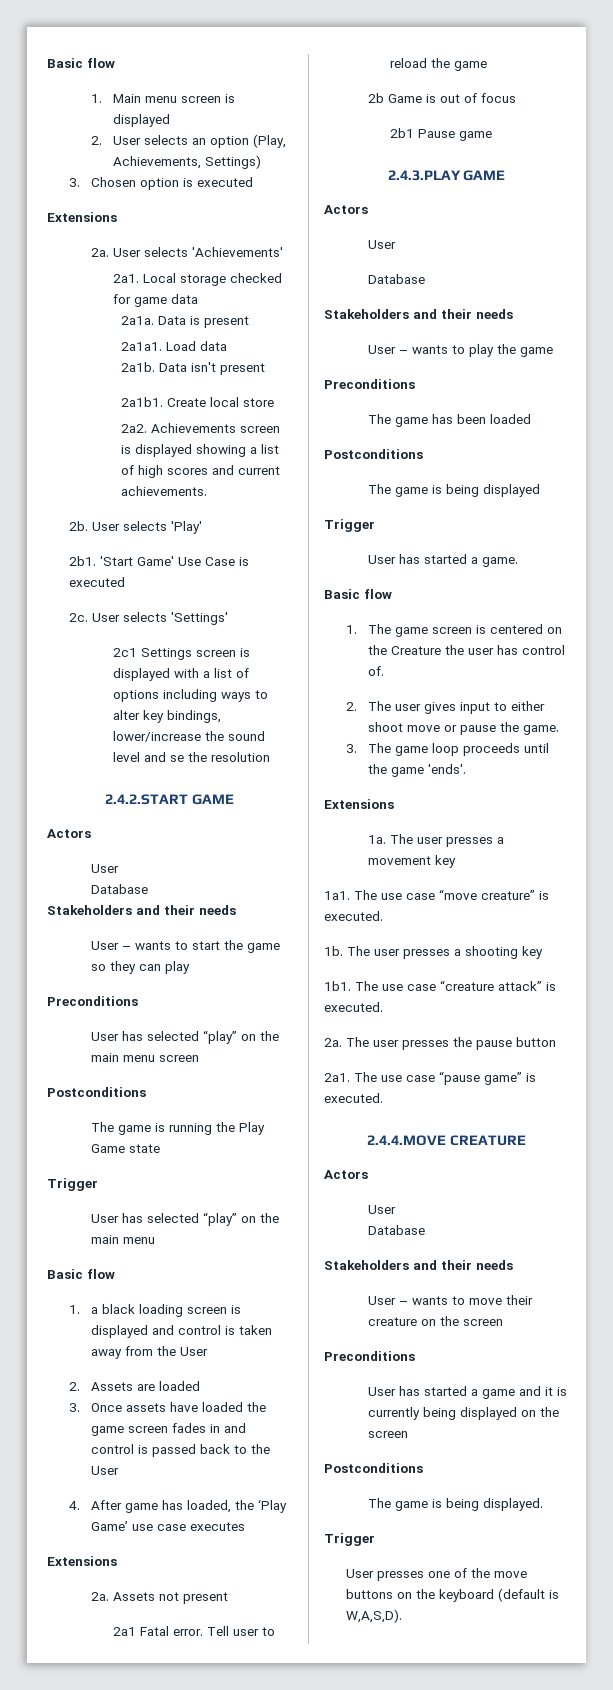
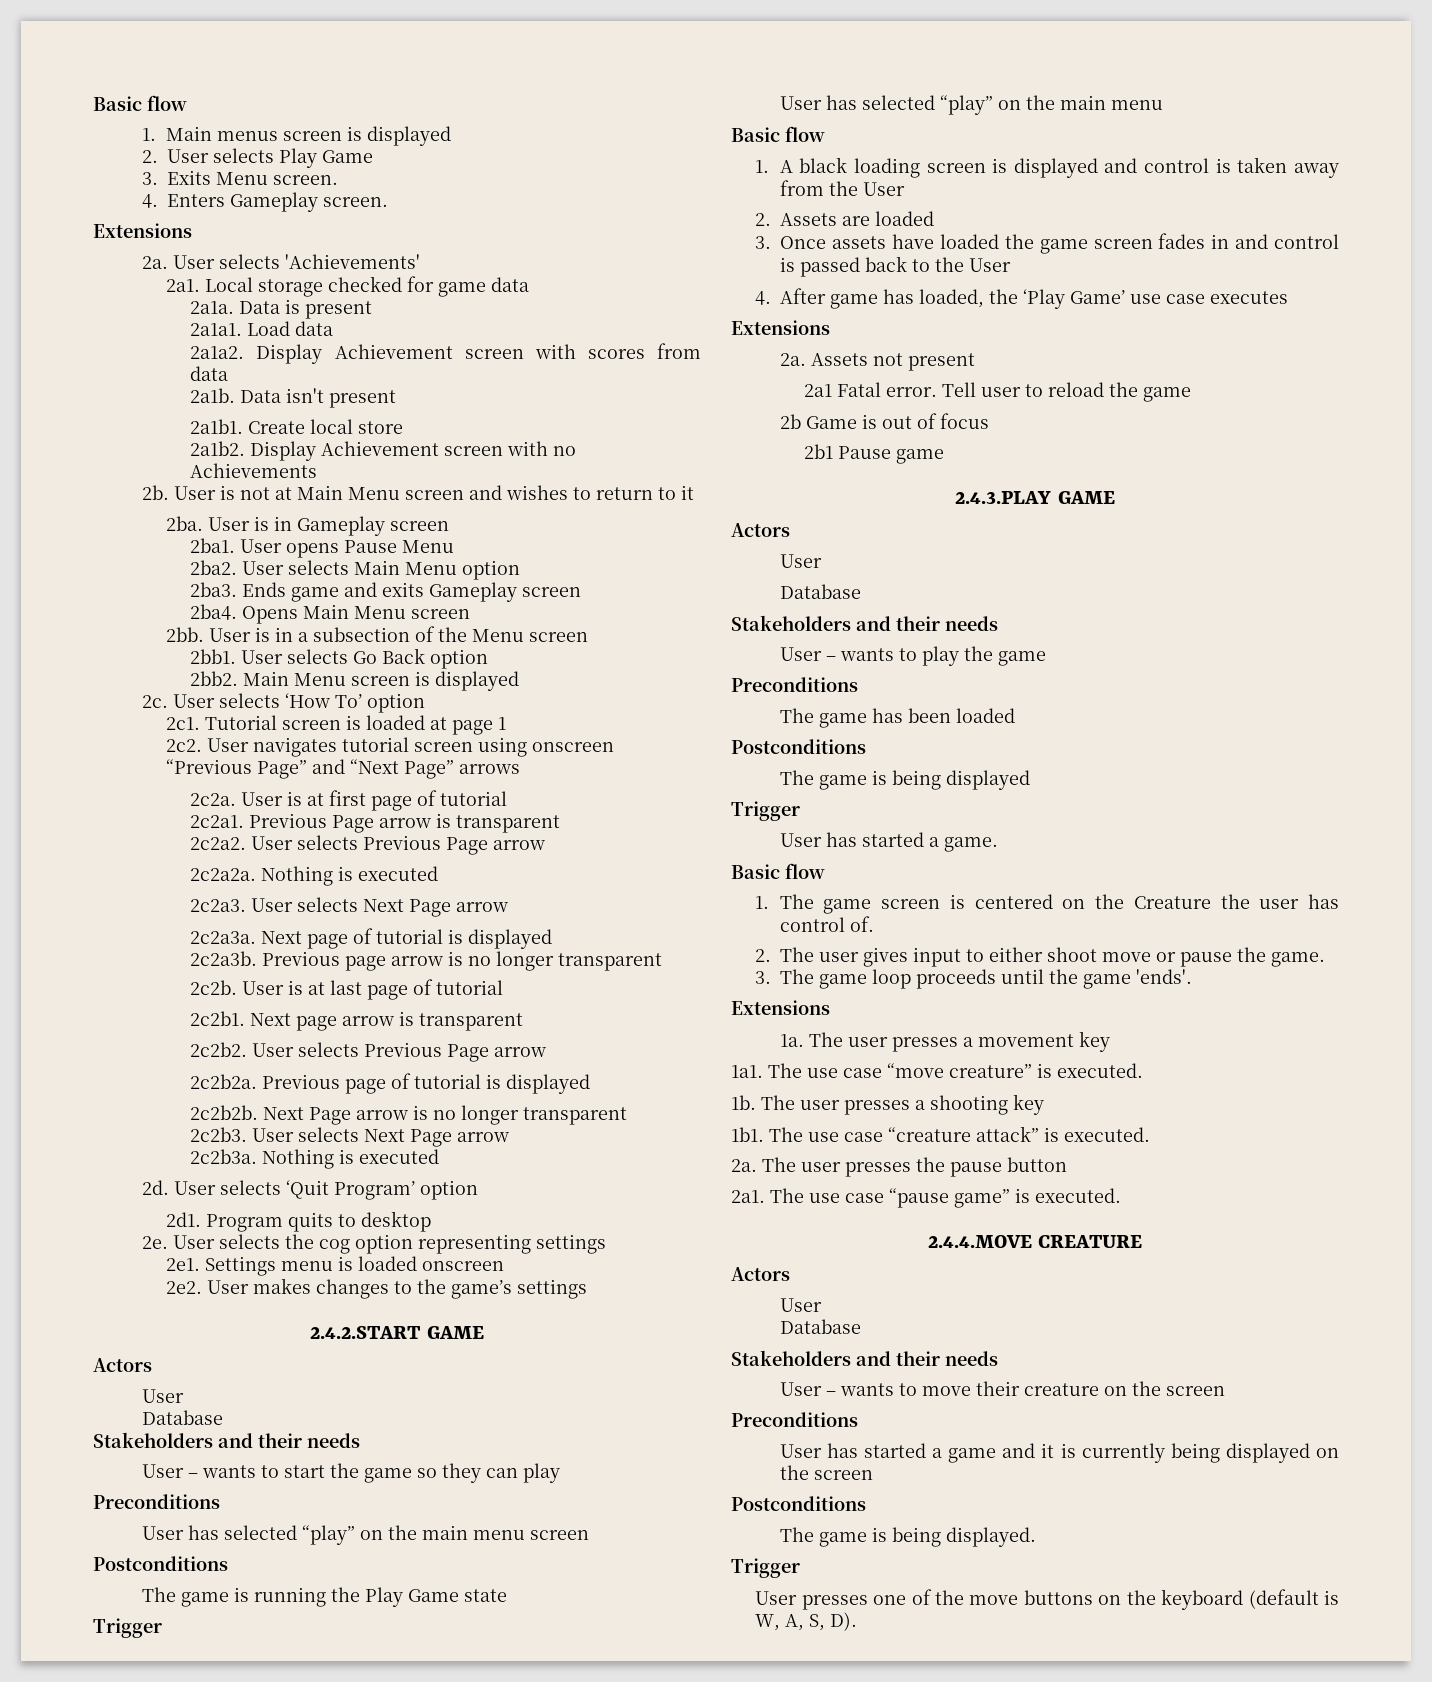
[144,96,177,103] menu -> [216,131,278,141] menus
[191,134,286,148] [112,155,261,169] [68,177,253,190] an option (Play, Achievements, Settings) // 3. Chosen option is executed -> [278,148,373,168] [141,170,338,185] [141,192,388,212] Play Game // 3. Exits Menu screen. // 4. Enters Gameplay screen.
(227, 346) none -> [190,343,701,364] [190,366,229,381] // 2a1a2. Display Achievement screen with scores from data
[120,423,280,433] [120,444,279,457] [120,465,280,478] [120,486,207,496] [68,521,202,534] [68,556,249,566] [68,577,125,587] [68,612,228,625] [112,648,250,660] [112,668,249,681] [112,689,268,702] [112,710,221,723] [112,731,265,742] [112,752,270,762] 2a2. Achievements screen is displayed showing a list of high scores and current achievements. // 2b. User selects 'Play' // 2b1. 'Start Game' Use Case is executed // 2c. User selects 'Settings' // 2c1 Settings screen is displayed with a list of options including ways to alter key bindings, lower/increase the sound level and se the resolution -> [190,441,577,461] [190,463,318,478] [141,485,694,500] [165,516,449,536] [190,538,455,558] [190,560,521,580] [190,582,582,602] [190,604,471,624] [165,626,588,642] [190,648,489,669] [190,671,520,691] [141,693,425,713] [165,715,506,735] [165,737,614,757] [165,759,520,779] [190,790,508,811] [190,813,561,833] [190,835,546,855] [190,866,439,886] [190,897,509,917] [190,928,553,949] [190,951,663,971] [190,979,504,1000] [190,1011,524,1031] [190,1042,547,1062] [190,1073,591,1094] [190,1105,628,1125] [190,1127,510,1147] [190,1149,440,1169] [141,1180,478,1200] [165,1211,431,1232] [141,1234,606,1254] [165,1256,504,1276] [165,1278,587,1299] 2a1b2. Display Achievement screen with no Achievements // 2b. User is not at Main Menu screen and wishes to return to it // 2ba. User is in Gameplay screen // 2ba1. User opens Pause Menu // 2ba2. User selects Main Menu option // 2ba3. Ends game and exits Gameplay screen // 2ba4. Opens Main Menu screen // 2bb. User is in a subsection of the Menu screen // 2bb1. User selects Go Back option // 2bb2. Main Menu screen is displayed // 2c. User selects ‘How To’ option // 2c1. Tutorial screen is loaded at page 1 // 2c2. User navigates tutorial screen using onscreen “Previous Page” and “Next Page” arrows // 2c2a. User is at first page of tutorial // 2c2a1. Previous Page arrow is transparent // 2c2a2. User selects Previous Page arrow // 2c2a2a. Nothing is executed // 2c2a3. User selects Next Page arrow // 2c2a3a. Next page of tutorial is displayed // 2c2a3b. Previous page arrow is no longer transparent // 2c2b. User is at last page of tutorial // 2c2b1. Next page arrow is transparent // 2c2b2. User selects Previous Page arrow // 2c2b2a. Previous page of tutorial is displayed // 2c2b2b. Next Page arrow is no longer transparent // 2c2b3. User selects Next Page arrow // 2c2b3a. Nothing is executed // 2d. User selects ‘Quit Program’ option // 2d1. Program quits to desktop // 2e. User selects the cog option representing settings // 2e1. Settings menu is loaded onscreen // 2e2. User makes changes to the game’s settings
[90,1307,98,1314] a -> [779,160,793,173] A
[345,1609,402,1623] W,A,S,D). -> [755,1612,858,1631] W, A, S, D).

